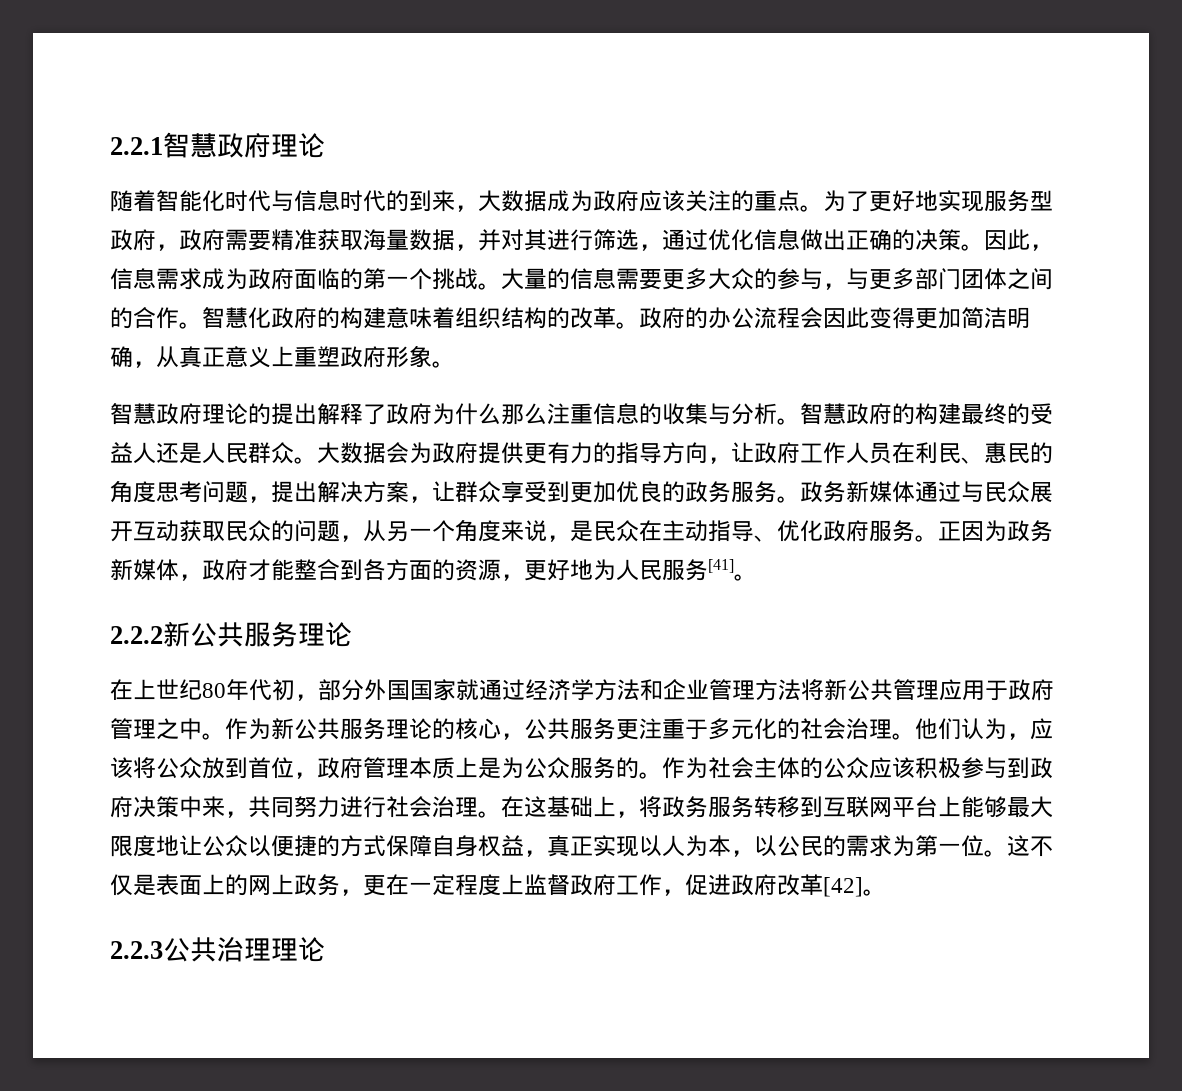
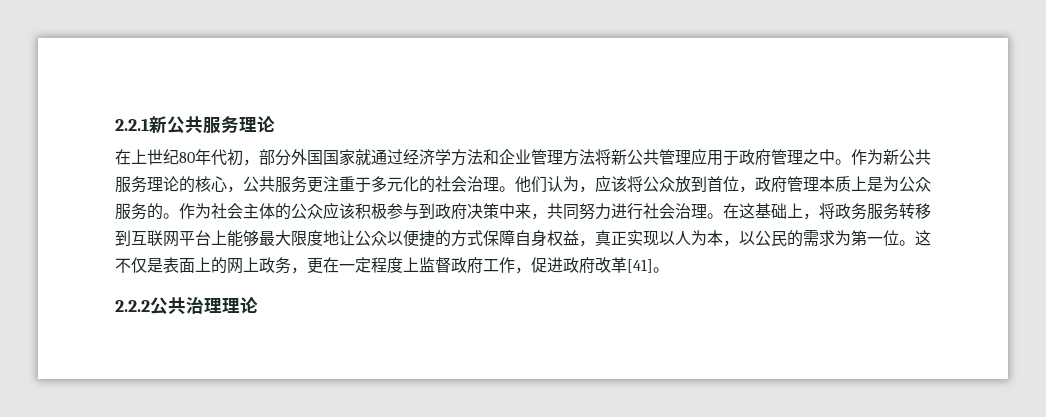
[163,132,325,158] [110,190,1053,212] [110,229,1053,251] [110,268,1053,290] [110,307,1030,329] [110,345,455,368] [110,403,1053,425] [110,442,1053,464] [110,480,1053,503] [110,519,1053,542] [110,559,734,581] [734,574,757,581] [110,626,163,644] 智慧政府理论 // 随着智能化时代与信息时代的到来，大数据成为政府应该关注的重点。为了更好地实现服务型政府，政府需要精准获取海量数据，并对其进行筛选，通过优化信息做出正确的决策。因此，信息需求成为政府面临的第一个挑战。大量的信息需要更多大众的参与，与更多部门团体之间的合作。智慧化政府的构建意味着组织结构的改革。政府的办公流程会因此变得更加简洁明确，从真正意义上重塑政府形象。 // 智慧政府理论的提出解释了政府为什么那么注重信息的收集与分析。智慧政府的构建最终的受益人还是人民群众。大数据会为政府提供更有力的指导方向，让政府工作人员在利民、惠民的角度思考问题，提出解决方案，让群众享受到更加优良的政务服务。政务新媒体通过与民众展开互动获取民众的问题，从另一个角度来说，是民众在主动指导、优化政府服务。正因为政务新媒体，政府才能整合到各方面的资源，更好地为人民服务[41]。 // 2.2.2 -> (149, 124) none
[823,877,886,897] [110,941,163,959] [42]。 // 2.2.3 -> [627,259,669,273] [115,300,150,312] [41]。 // 2.2.2

